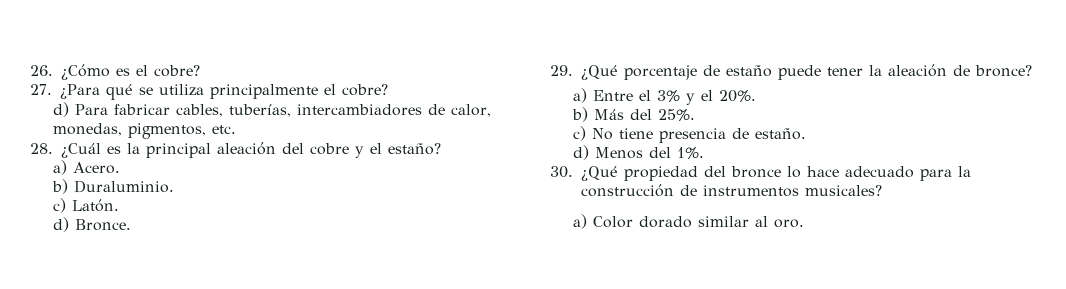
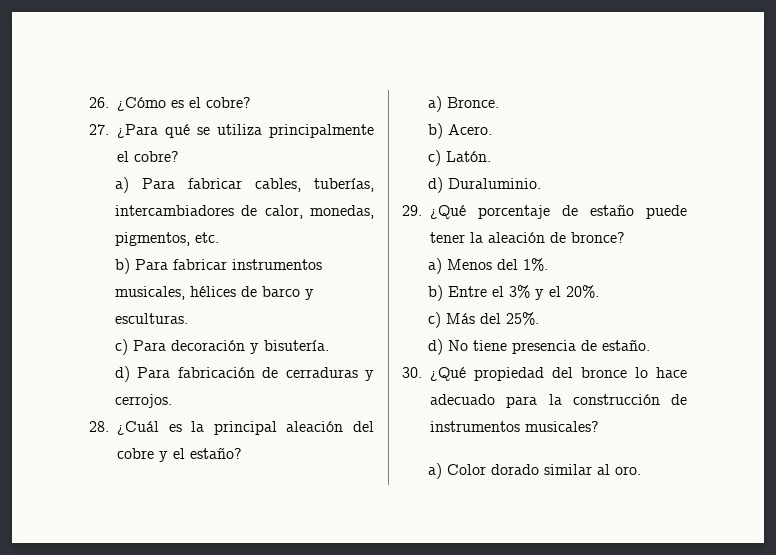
[52,102,69,117] d) -> [115,177,130,193] a)
(236, 129) none -> [115,258,323,274] [115,286,315,300] [115,313,189,324] [115,339,330,355] [115,366,374,382] [115,394,173,408] // b) Para fabricar instrumentos musicales, hélices de barco y esculturas. // c) Para decoración y bisutería. // d) Para fabricación de cerraduras y cerrojos.
[72,162,120,174] [51,179,174,194] Acero. // b) Duraluminio. -> [447,97,500,108] [428,123,493,139] Bronce. // b) Acero.
[74,219,131,231] Bronce. -> [448,178,542,189] Duraluminio.
(587, 95) none -> [447,258,549,271] [428,285,444,301] Menos del 1%. // b)
[571,107,588,122] b) -> [428,312,442,328] c)
[572,126,586,141] c) -> [428,339,444,355] d)
[572,145,704,160] // d) Menos del 1%. -> (651, 345) none

